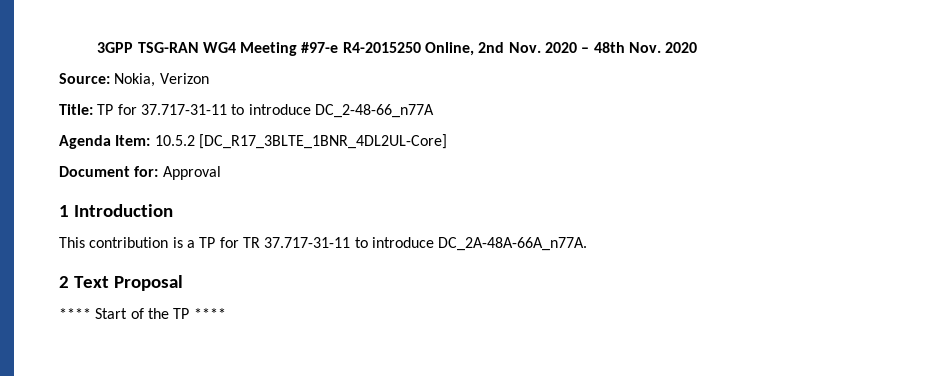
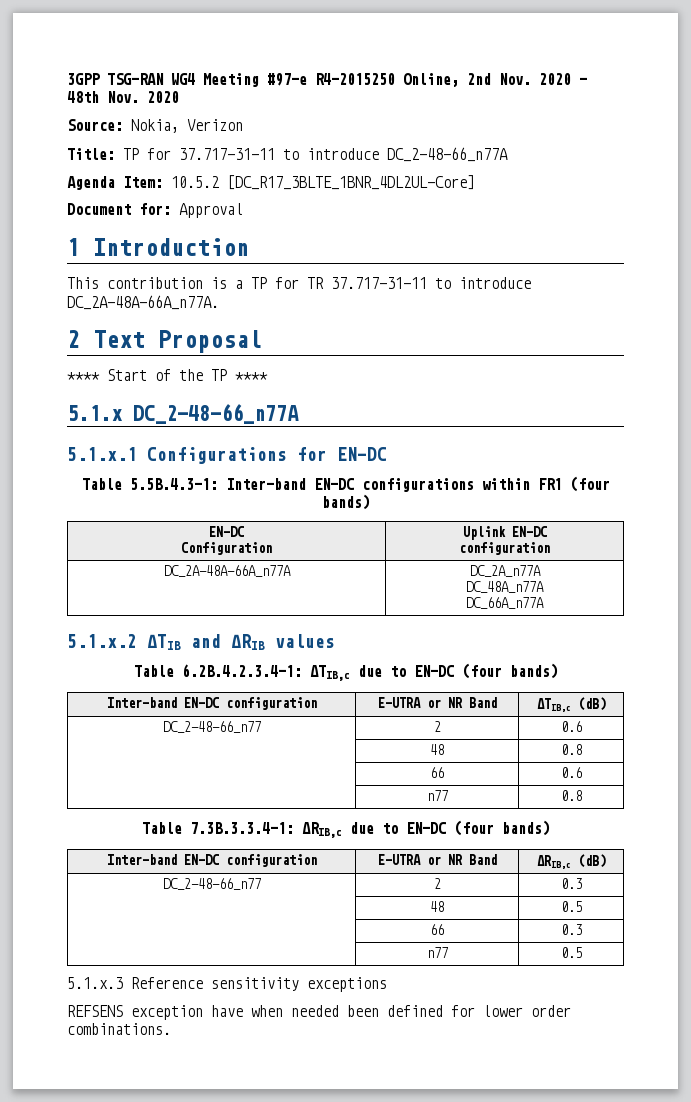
(226, 313) none -> [67,404,299,424] [67,447,387,464] [81,476,610,492] [321,494,370,510] [209,526,244,537] [181,542,272,555] [462,526,547,540] [459,542,550,555] [163,565,291,577] [469,565,541,577] [466,581,544,593] [466,597,544,609] [67,634,335,650] [133,663,558,681] [106,697,317,710] [377,697,497,708] [536,697,606,712] [162,721,261,733] [433,721,441,732] [560,721,582,732] [430,744,444,755] [560,744,582,755] [430,767,444,778] [560,767,582,778] [426,790,448,801] [560,790,582,801] [141,820,550,838] [106,854,317,867] [377,854,497,865] [536,854,606,869] [162,878,261,890] [433,878,441,889] [560,878,582,889] [430,901,444,912] [560,901,582,912] [430,924,444,935] [560,924,582,935] [426,947,448,958] [560,947,582,958] [67,977,387,992] [67,1005,571,1020] [67,1023,171,1035] // 5.1.x DC_2-48-66_n77A // 5.1.x.1 Configurations for EN-DC // Table 5.5B.4.3-1: Inter-band EN-DC configurations within FR1 (four bands) // EN-DC // Configuration | Uplink EN-DC // configuration // DC_2A-48A-66A_n77A | DC_2A_n77A // DC_48A_n77A // DC_66A_n77A // 5.1.x.2 ∆TIB and ∆RIB values // Table 6.2B.4.2.3.4-1: ΔTIB,c due to EN-DC (four bands) // Inter-band EN-DC configuration | E-UTRA or NR Band | ΔTIB,c (dB) // DC_2-48-66_n77 | 2 | 0.6 // | 48 | 0.8 // | 66 | 0.6 // | n77 | 0.8 // Table 7.3B.3.3.4-1: ΔRIB,c due to EN-DC (four bands) // Inter-band EN-DC configuration | E-UTRA or NR Band | ΔRIB,c (dB) // DC_2-48-66_n77 | 2 | 0.3 // | 48 | 0.5 // | 66 | 0.3 // | n77 | 0.5 // 5.1.x.3 Reference sensitivity exceptions // REFSENS exception have when needed been defined for lower order combinations.

